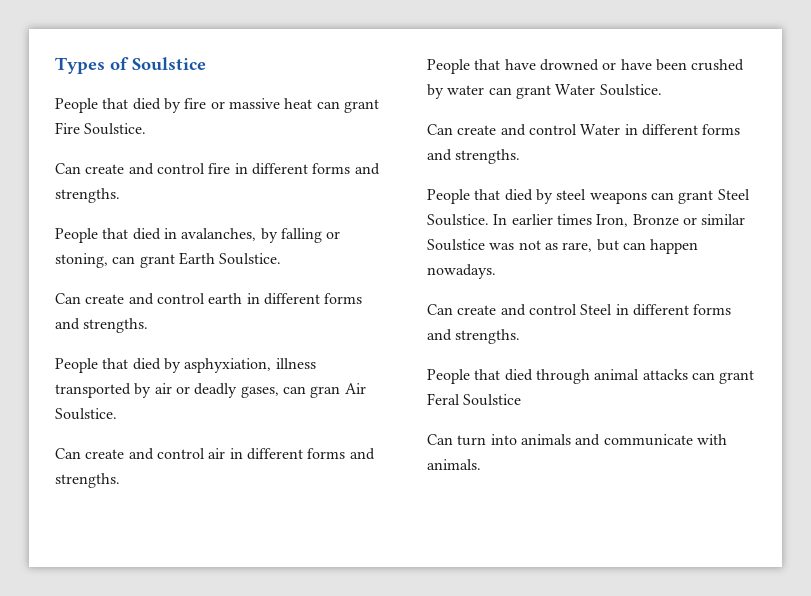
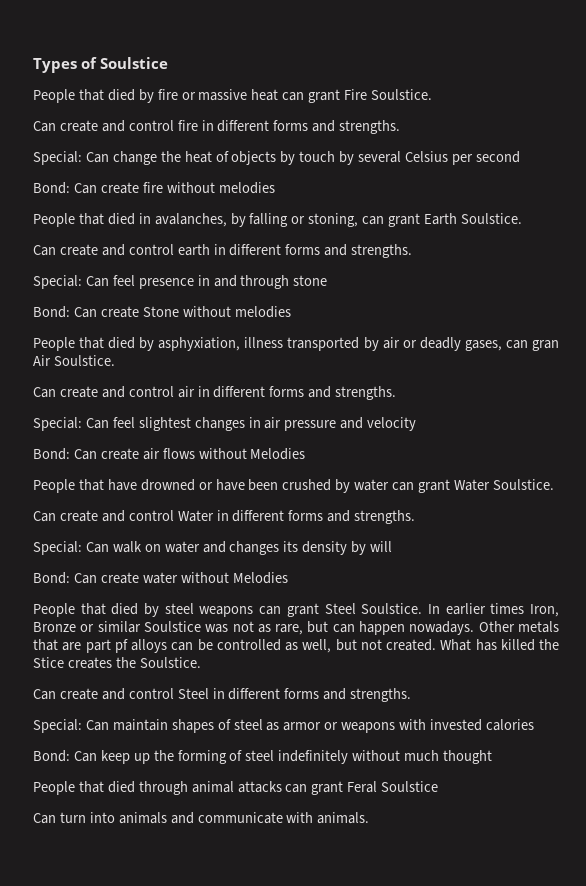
(120, 195) none -> [33,151,520,165] [33,182,275,194] // Special: Can change the heat of objects by touch by several Celsius per second // Bond: Can create fire without melodies
(149, 325) none -> [33,275,328,289] [33,306,291,318] // Special: Can feel presence in and through stone // Bond: Can create Stone without melodies
(120, 480) none -> [33,417,417,431] [33,448,306,460] // Special: Can feel slightest changes in air pressure and velocity // Bond: Can create air flows without Melodies
(521, 156) none -> [33,541,393,555] [33,572,288,584] // Special: Can walk on water and changes its density by will // Bond: Can create water without Melodies
(496, 271) none -> [478,621,560,633] [33,639,559,653] [33,657,201,669] Other metals that are part pf alloys can be controlled as well, but not created. What has killed the Stice creates the Soulstice.
(521, 336) none -> [33,719,534,733] [33,750,493,764] // Special: Can maintain shapes of steel as armor or weapons with invested calories // Bond: Can keep up the forming of steel indefinitely without much thought

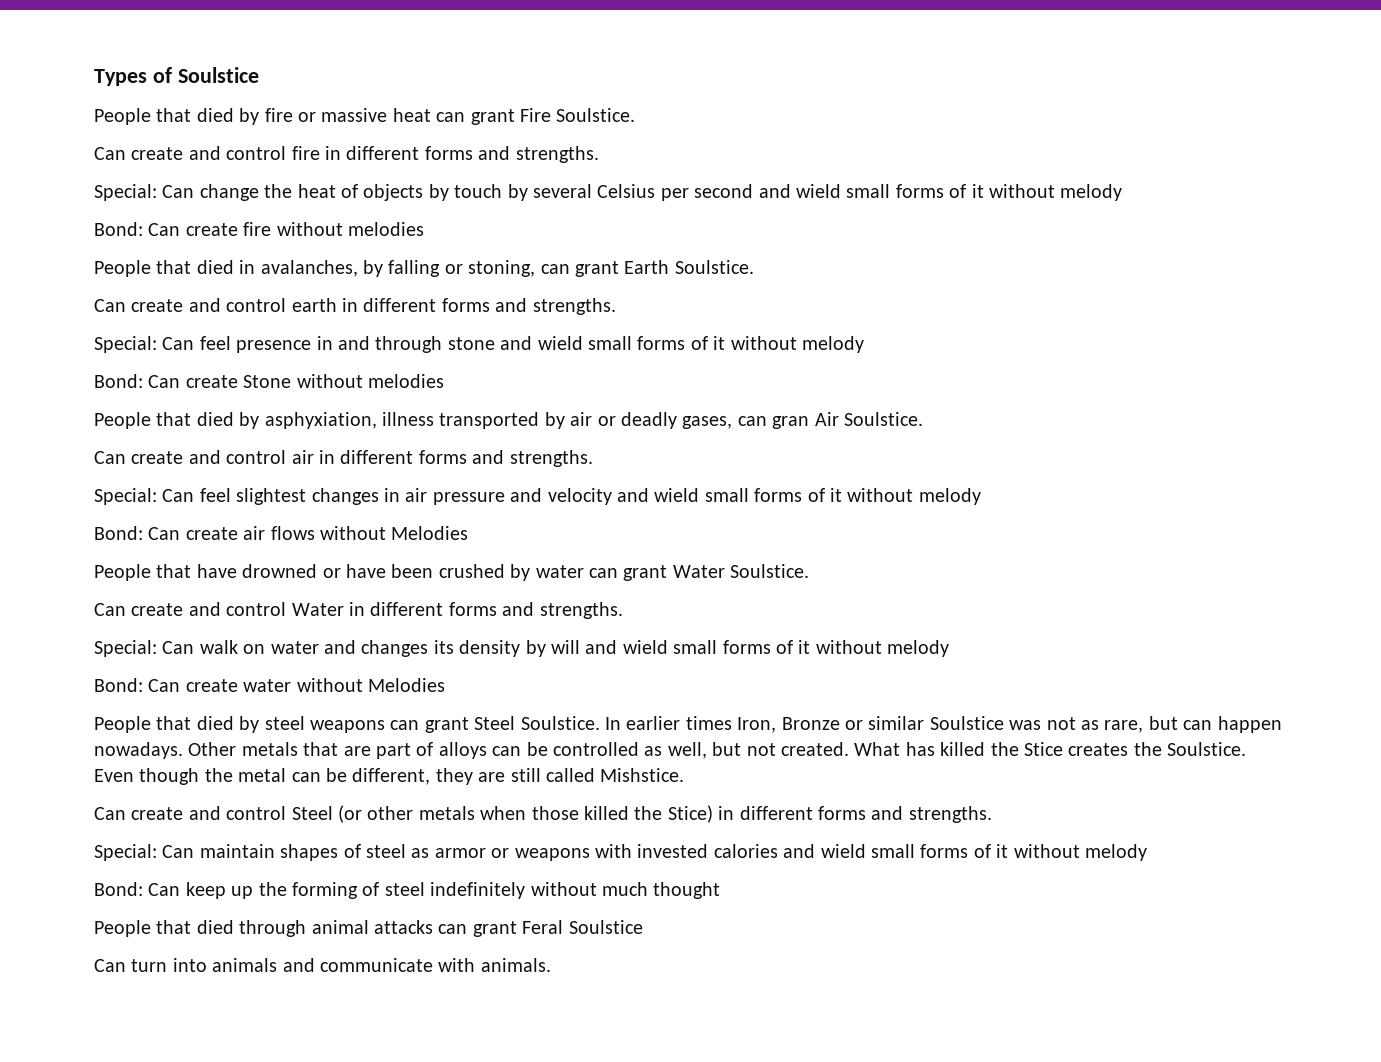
(520, 157) none -> [758,184,1123,201] and wield small forms of it without melody
(328, 280) none -> [500,336,864,353] and wield small forms of it without melody
(417, 424) none -> [616,488,981,505] and wield small forms of it without melody
(393, 546) none -> [585,640,950,657] and wield small forms of it without melody
[114,639,128,653] pf -> [416,742,434,756] of
(201, 662) none -> [94,768,685,785] Even though the metal can be different, they are still called Mishstice.
(209, 693) none -> [338,805,713,823] (or other metals when those killed the Stice)
(534, 725) none -> [783,844,1147,861] and wield small forms of it without melody

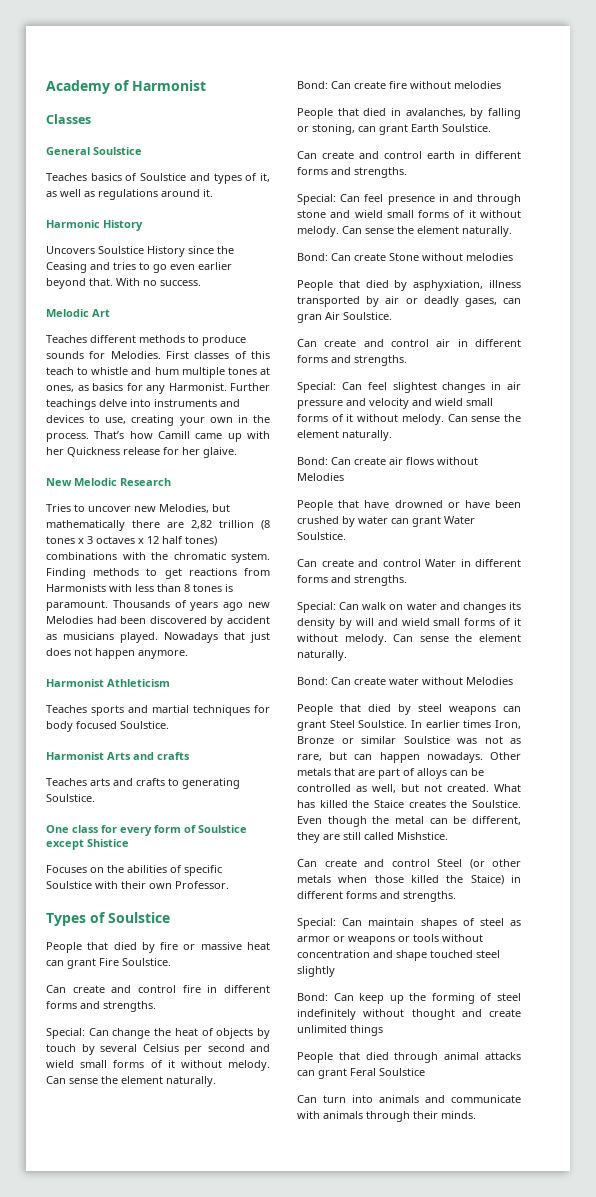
(94, 77) none -> [46,80,206,94] [46,114,91,124] [46,147,142,155] [46,173,270,184] [46,189,213,200] [46,220,143,231] [46,246,234,257] [46,262,232,273] [46,278,201,289] [46,309,110,317] [46,335,246,346] [46,351,270,359] [46,367,270,378] [46,383,270,394] [46,399,240,410] [46,415,270,426] [46,431,270,442] [46,447,237,458] [46,478,171,486] [46,504,230,513] [46,520,270,531] [46,536,217,546] [46,552,270,563] [46,568,270,579] [46,584,233,592] [46,600,270,611] [46,616,270,627] [46,632,270,643] [46,648,188,659] [46,679,170,687] [46,705,270,716] [46,721,169,732] [46,752,190,760] [46,778,240,789] [46,794,95,802] [46,825,247,836] [46,839,129,850] [46,865,222,876] [46,881,229,889] Academy of Harmonist // Classes // General Soulstice // Teaches basics of Soulstice and types of it, as well as regulations around it. // Harmonic History // Uncovers Soulstice History since the Ceasing and tries to go even earlier beyond that. With no success. // Melodic Art // Teaches different methods to produce sounds for Melodies. First classes of this teach to whistle and hum multiple tones at ones, as basics for any Harmonist. Further teachings delve into instruments and devices to use, creating your own in the process. That’s how Camill came up with her Quickness release for her glaive. // New Melodic Research // Tries to uncover new Melodies, but mathematically there are 2,82 trillion (8 tones x 3 octaves x 12 half tones) combinations with the chromatic system. Finding methods to get reactions from Harmonists with less than 8 tones is paramount. Thousands of years ago new Melodies had been discovered by accident as musicians played. Nowadays that just does not happen anymore. // Harmonist Athleticism // Teaches sports and martial techniques for body focused Soulstice. // Harmonist Arts and crafts // Teaches arts and crafts to generating Soulstice. // One class for every form of Soulstice except Shistice // Focuses on the abilities of specific Soulstice with their own Professor. //
[1060,184,1123,201] melody -> [228,1060,270,1071] [46,1076,216,1087] melody. Can sense the element naturally.
[801,336,864,353] melody -> [297,226,512,237] melody. Can sense the element naturally.
[918,488,981,505] melody -> [401,414,521,425] [297,430,392,441] melody. Can sense the element naturally.
[887,640,950,657] melody -> [344,634,521,645] [297,650,347,661] melody. Can sense the element naturally.
[1023,742,1063,756] Stice -> [374,800,404,808] Staice
[667,805,713,823] Stice) -> [470,875,504,885] Staice)
[594,844,1147,861] with invested calories and wield small forms of it without melody -> [398,934,483,942] [297,950,500,961] [297,966,335,977] or tools without concentration and shape touched steel slightly
[601,882,648,896] much -> (405, 1013) none
(721, 890) none -> [461,1009,521,1017] [297,1025,383,1036] and create unlimited things
[480,958,551,972] animals. -> [323,1111,476,1122] animals through their minds.

